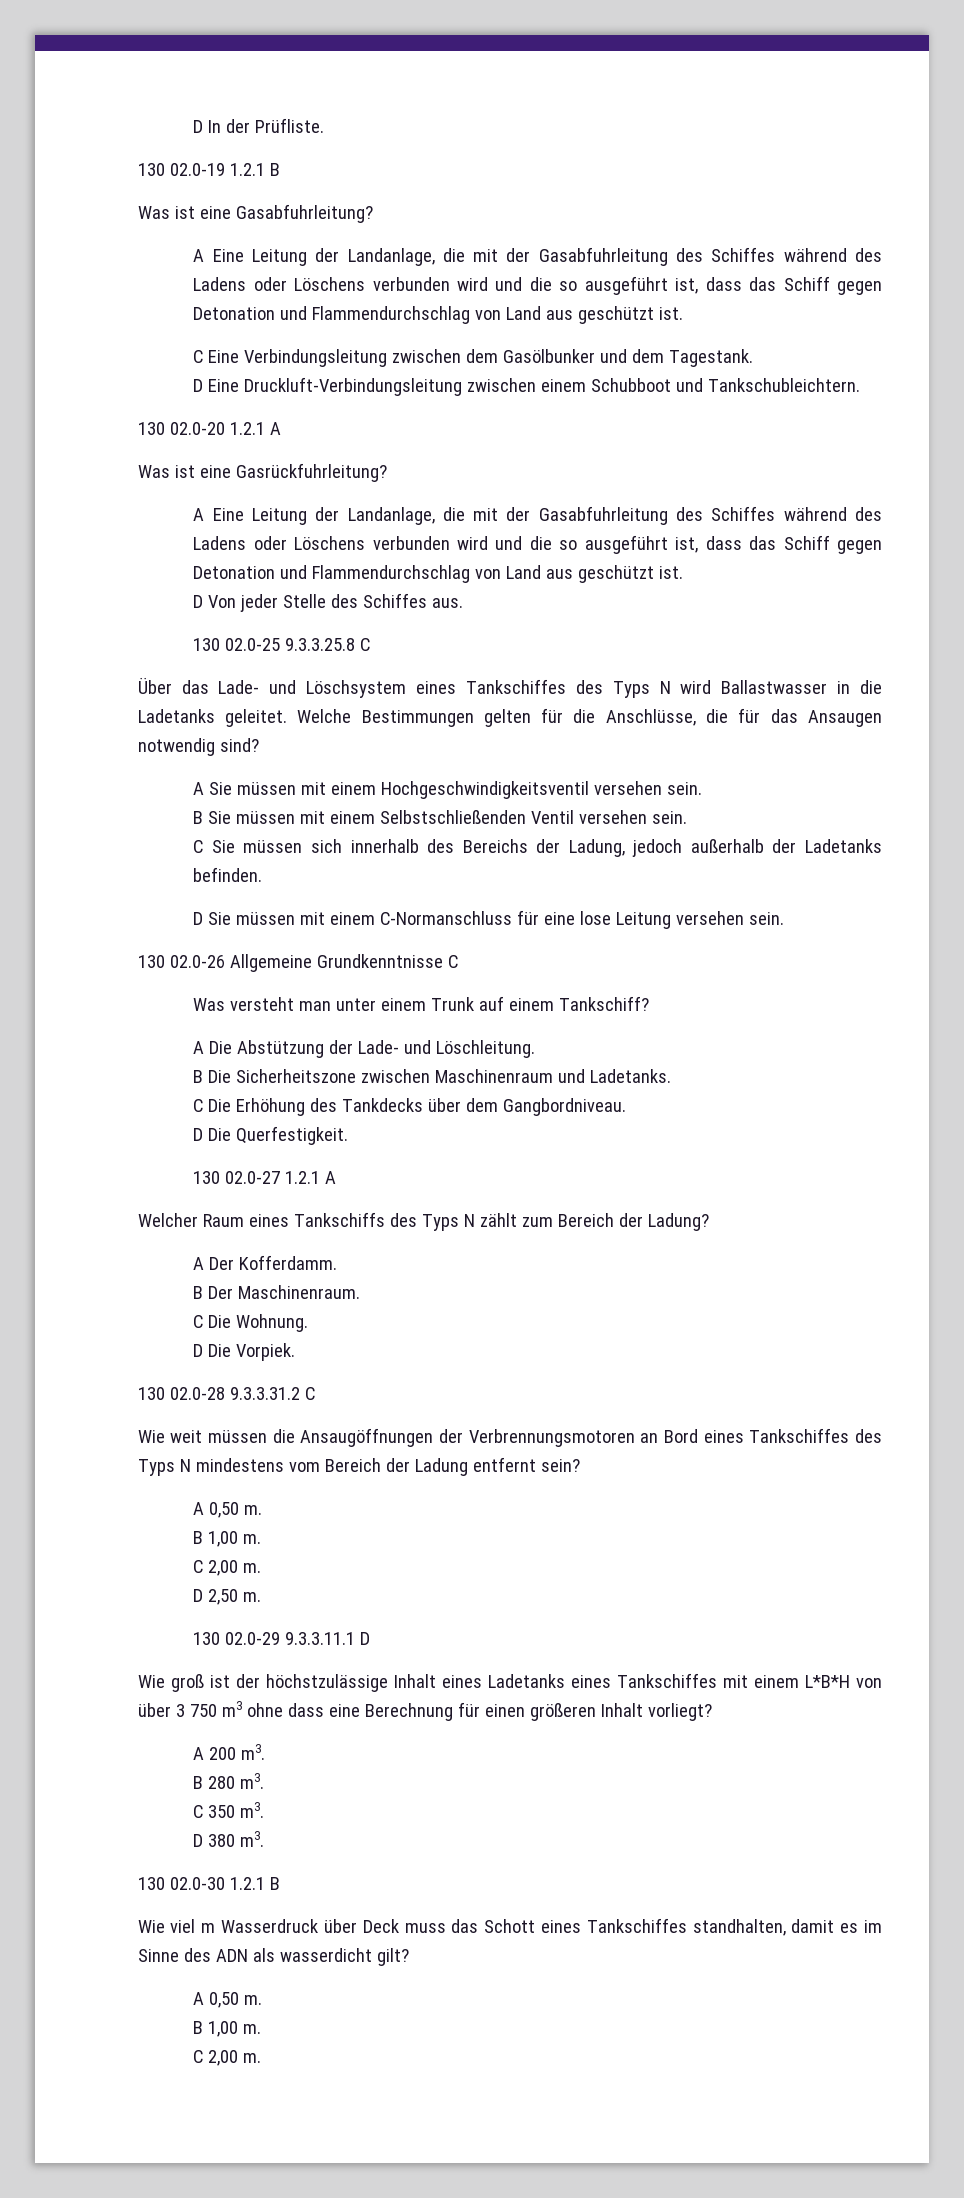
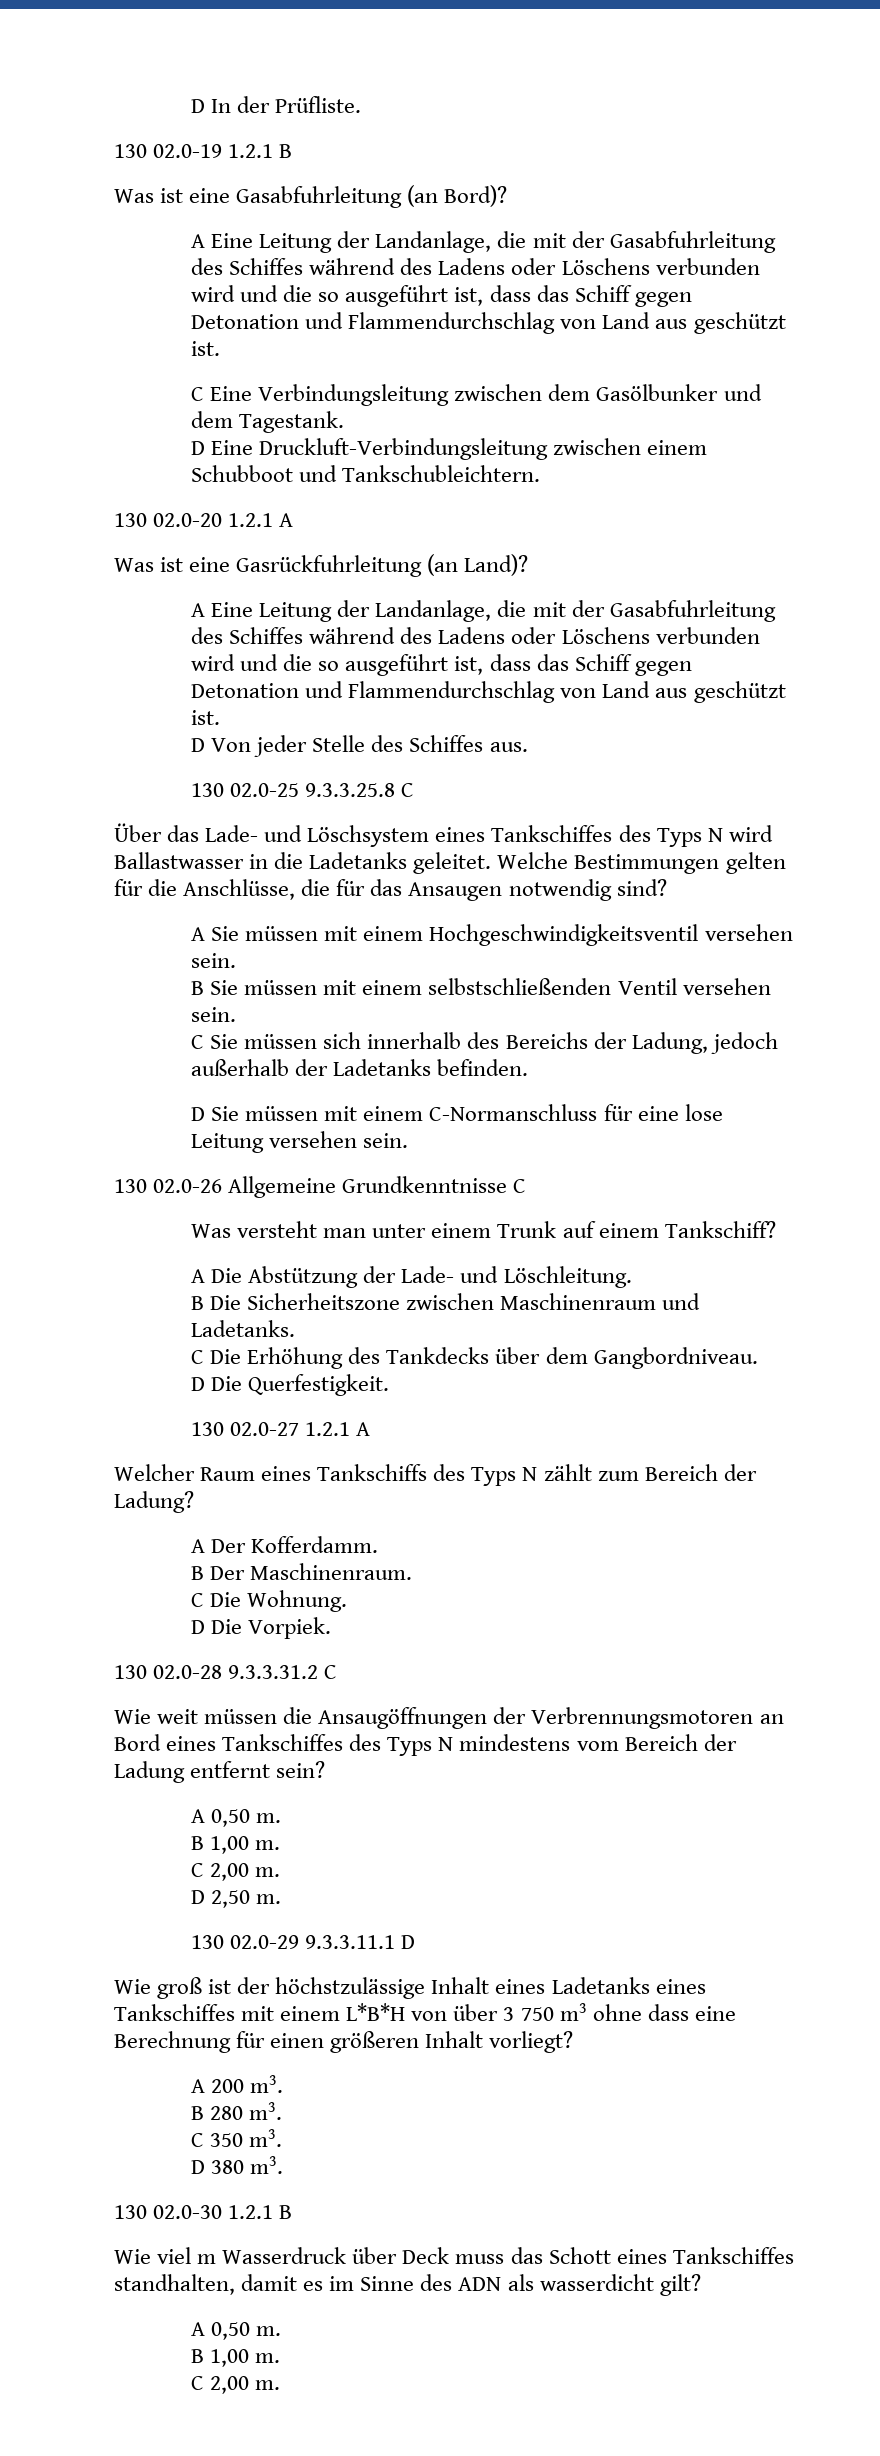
[235,204,373,223] Gasabfuhrleitung? -> [236,185,508,208] Gasabfuhrleitung (an Bord)?
[235,463,387,482] Gasrückfuhrleitung? -> [236,554,529,577] Gasrückfuhrleitung (an Land)?
[380,810,527,824] Selbstschließenden -> [428,978,612,995] selbstschließenden

